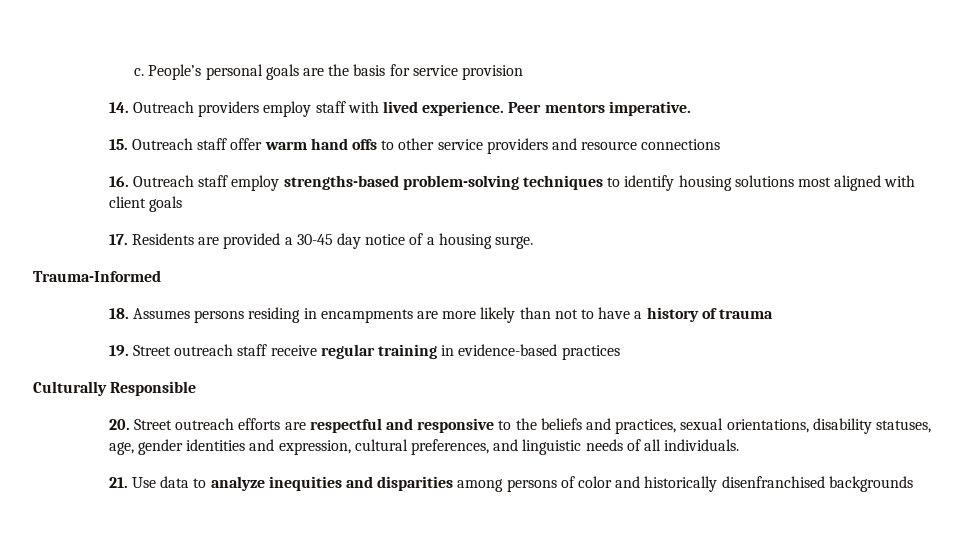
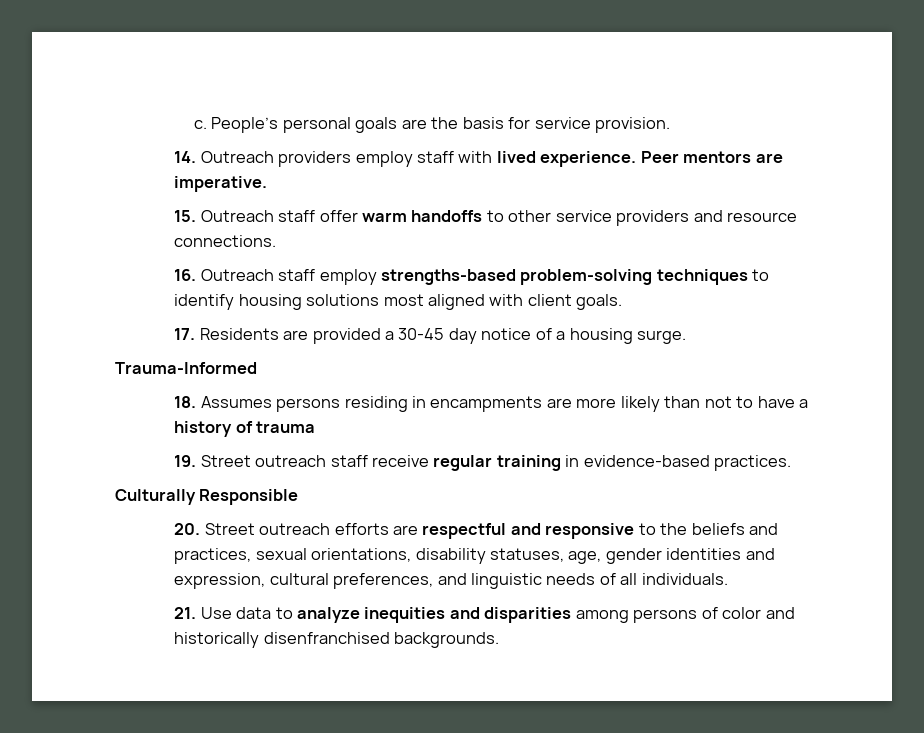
[461,65,523,80] provision -> [594,117,670,133] provision.
(605, 108) none -> [755,153,783,163] are
[310,138,378,150] hand offs -> [411,210,483,222] handoffs
[641,139,721,150] connections -> [174,235,277,247] connections.
[149,196,183,212] goals -> [576,294,623,310] goals.
[561,345,620,360] practices -> [714,455,792,471] practices.
[828,476,913,492] backgrounds -> [394,632,500,648] backgrounds.

